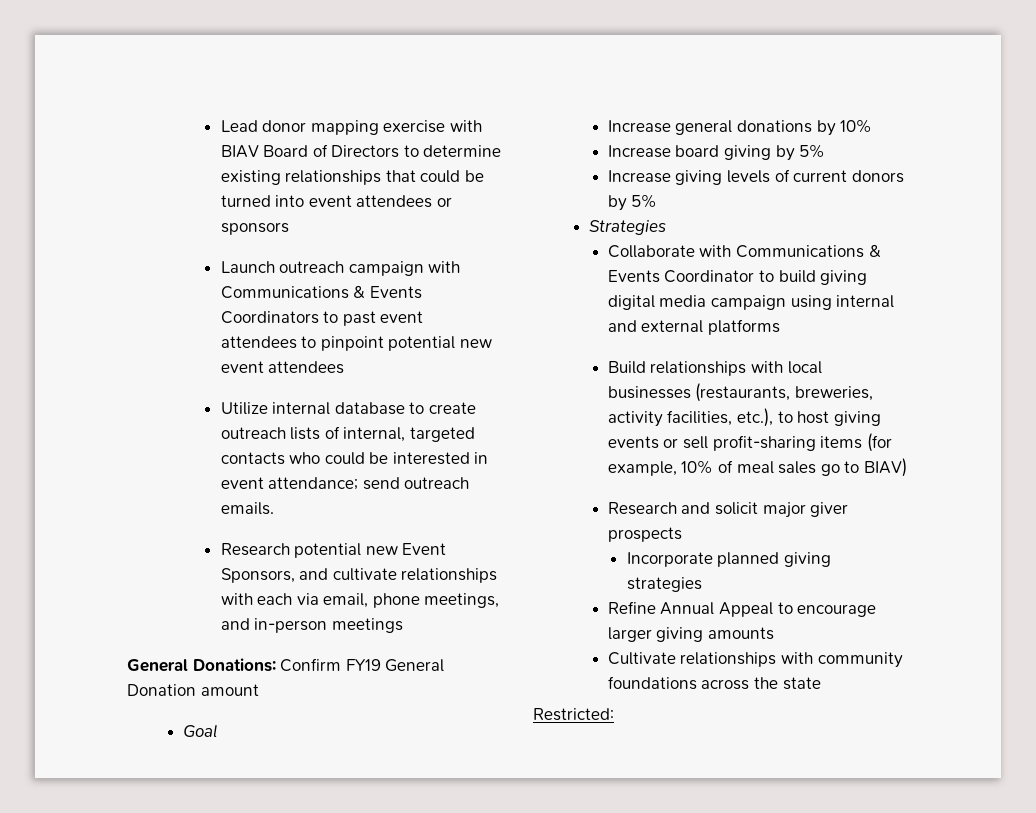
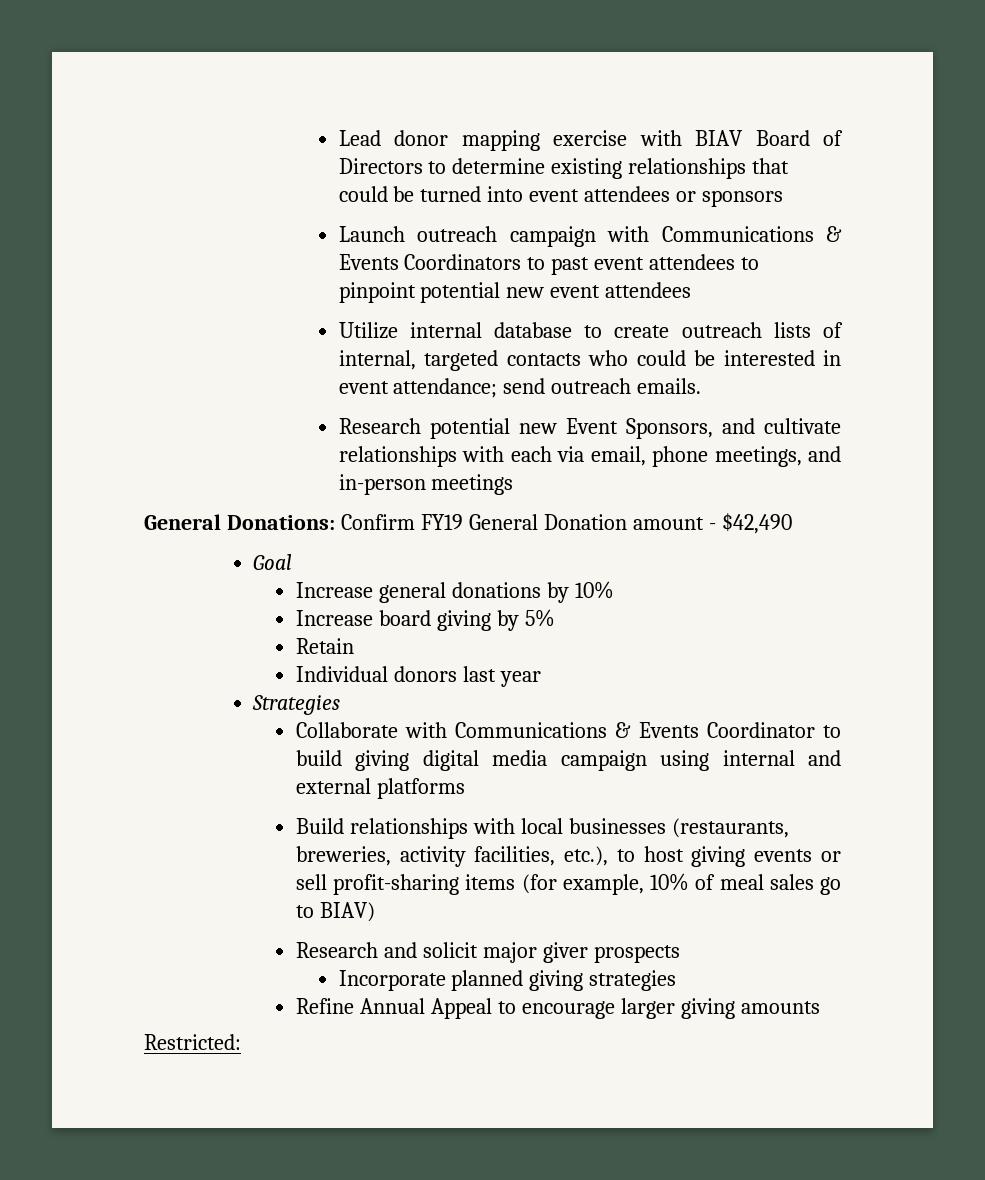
(259, 690) none -> [708,513,792,534] - $42,490
[607,169,904,185] [607,194,658,211] Increase giving levels of current donors by 5% -> [295,638,354,654] [295,666,541,687] Retain // Individual donors last year
[607,652,903,668] [607,676,821,690] // Cultivate relationships with community foundations across the state -> (820, 1007) none

